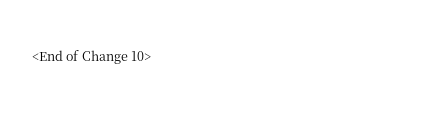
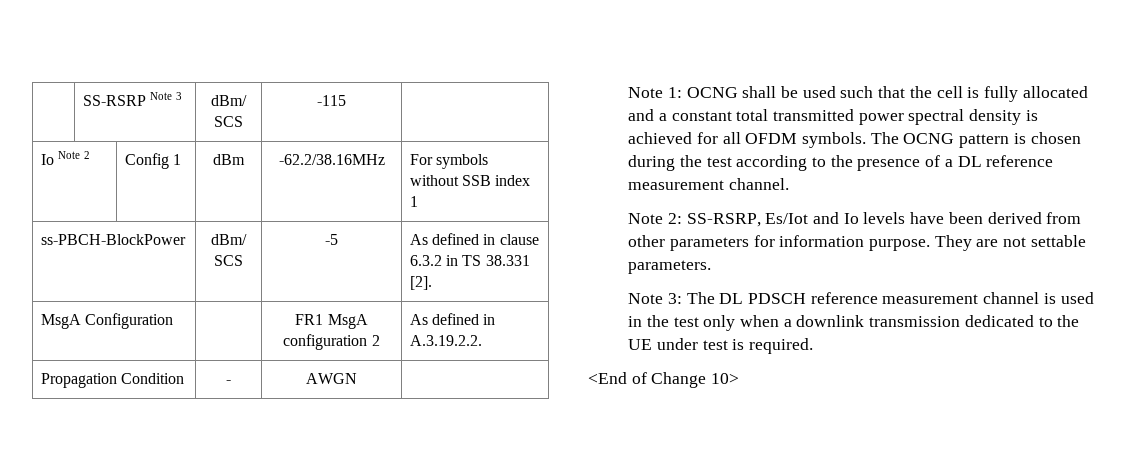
(32, 55) none -> [82,92,183,106] [211,95,248,106] [214,116,244,127] [317,95,346,106] [40,151,91,165] [124,153,182,169] [213,154,246,165] [278,154,385,165] [409,154,489,169] [409,175,531,186] [409,196,418,207] [40,234,186,245] [211,234,248,245] [214,255,244,266] [325,234,338,245] [409,233,539,245] [409,255,530,266] [409,276,432,290] [40,313,174,329] [295,314,368,329] [283,334,380,350] [409,313,496,325] [409,335,482,346] [40,373,185,388] [226,380,232,384] [306,373,357,384] [628,86,1088,102] [628,109,1038,125] [628,132,1081,148] [628,155,1054,171] [628,178,789,190] [628,212,1082,227] [628,235,1086,251] [628,260,712,274] [628,292,1094,304] [628,315,1080,331] [628,338,813,354] | SS-RSRP Note 3 | dBm/ SCS | -115 | // Io Note 2 | Config 1 | dBm | -62.2/38.16MHz | For symbols without SSB index 1 // ss-PBCH-BlockPower | dBm/ SCS | -5 | As defined in clause 6.3.2 in TS 38.331 [2]. // MsgA Configuration | | FR1 MsgA configuration 2 | As defined in A.3.19.2.2. // Propagation Condition | - | AWGN | // Note 1: OCNG shall be used such that the cell is fully allocated and a constant total transmitted power spectral density is achieved for all OFDM symbols. The OCNG pattern is chosen during the test according to the presence of a DL reference measurement channel. // Note 2: SS-RSRP, Es/Iot and Io levels have been derived from other parameters for information purpose. They are not settable parameters. // Note 3: The DL PDSCH reference measurement channel is used in the test only when a downlink transmission dedicated to the UE under test is required. //

